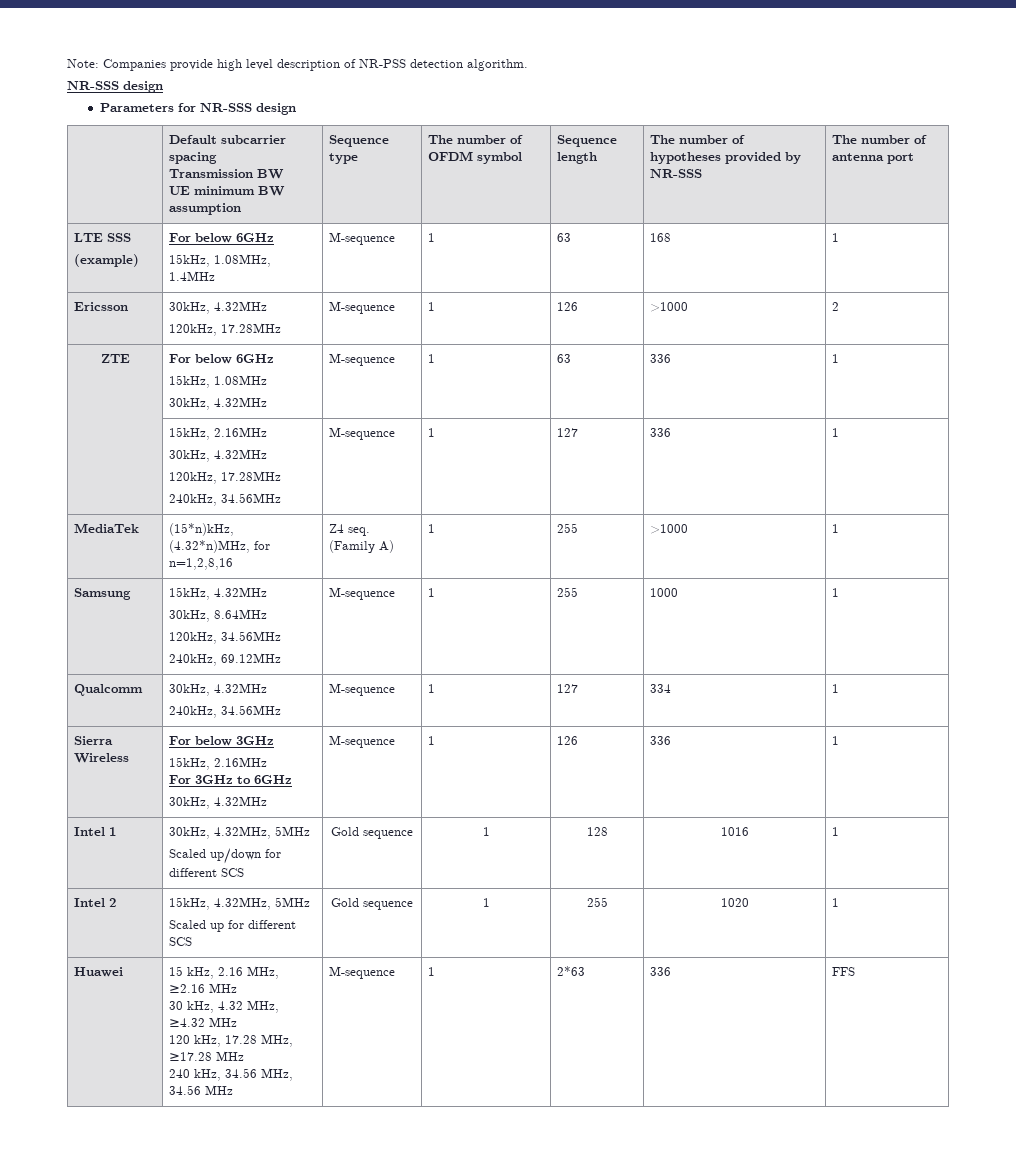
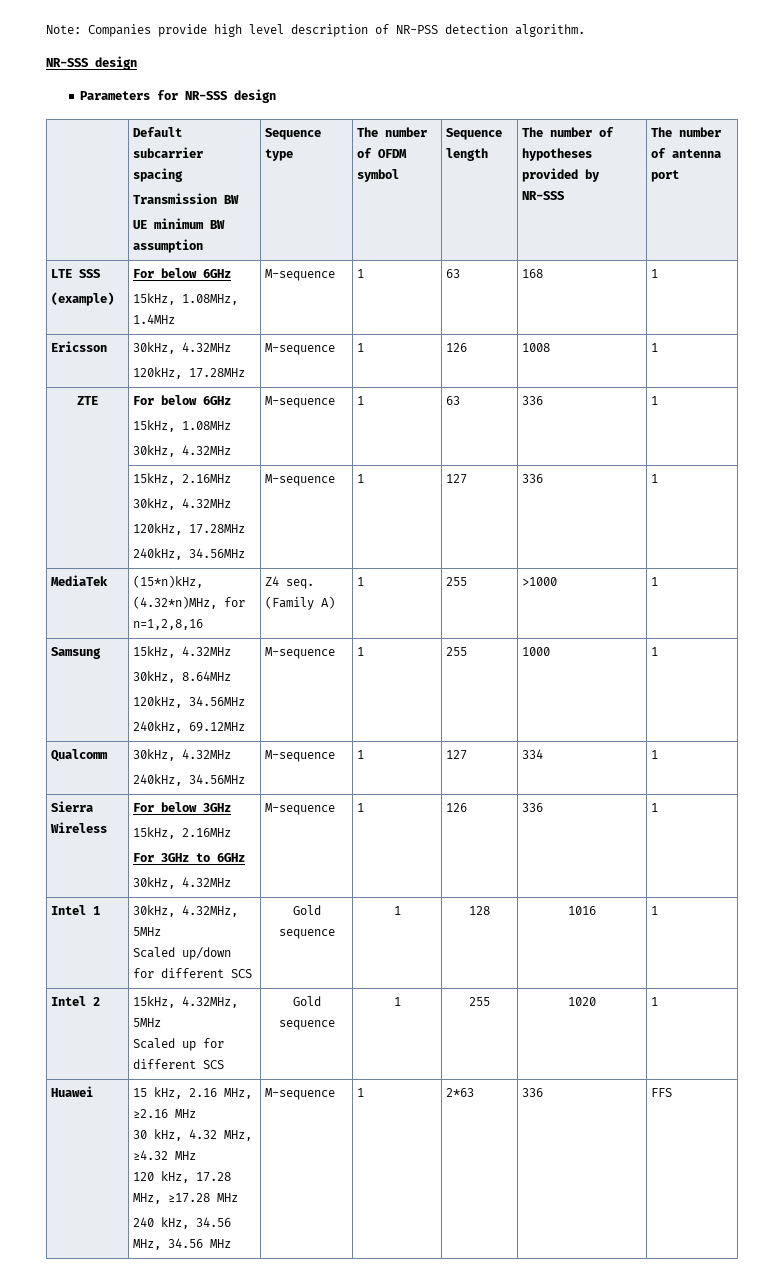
[650,302,689,312] [832,302,840,311] >1000 | 2 -> [521,343,550,352] [650,343,658,352] 1008 | 1

